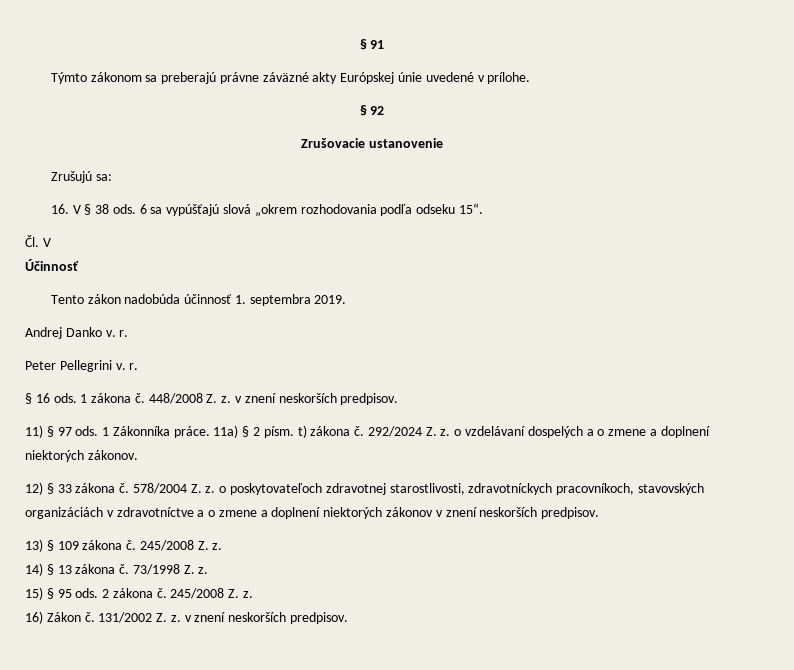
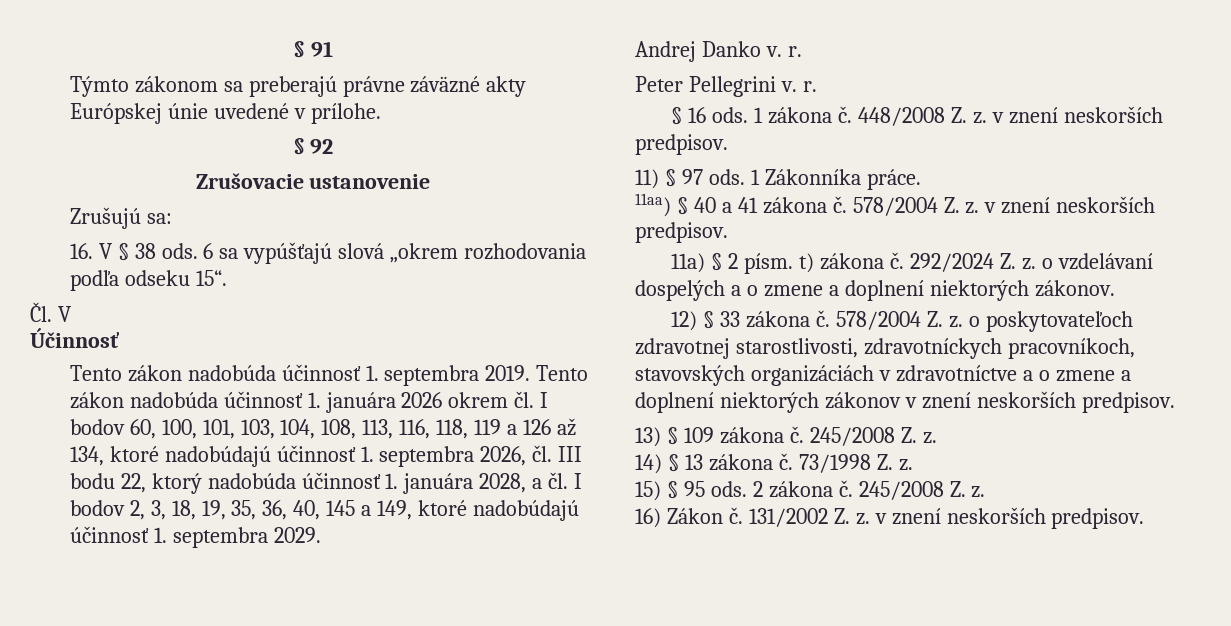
(347, 299) none -> [536,365,589,381] [69,391,549,413] [69,418,577,439] [69,445,583,467] [69,472,583,494] [69,500,580,521] [69,526,321,548] Tento zákon nadobúda účinnosť 1. januára 2026 okrem čl. I bodov 60, 100, 101, 103, 104, 108, 113, 116, 118, 119 a 126 až 134, ktoré nadobúdajú účinnosť 1. septembra 2026, čl. III bodu 22, ktorý nadobúda účinnosť 1. januára 2028, a čl. I bodov 2, 3, 18, 19, 35, 36, 40, 145 a 149, ktoré nadobúdajú účinnosť 1. septembra 2029.
(210, 432) none -> [635,193,1156,217] [635,222,728,243] // 11aa) § 40 a 41 zákona č. 578/2004 Z. z. v znení neskorších predpisov. //

